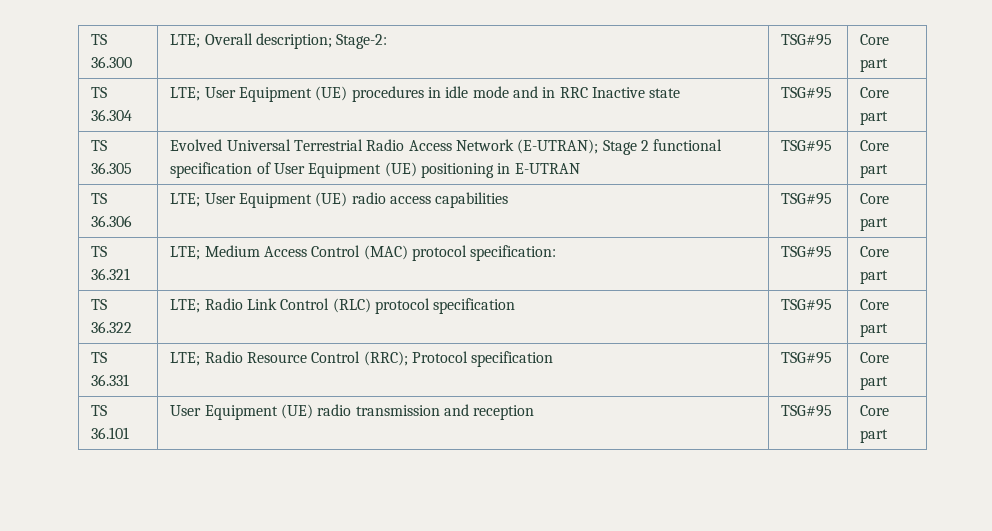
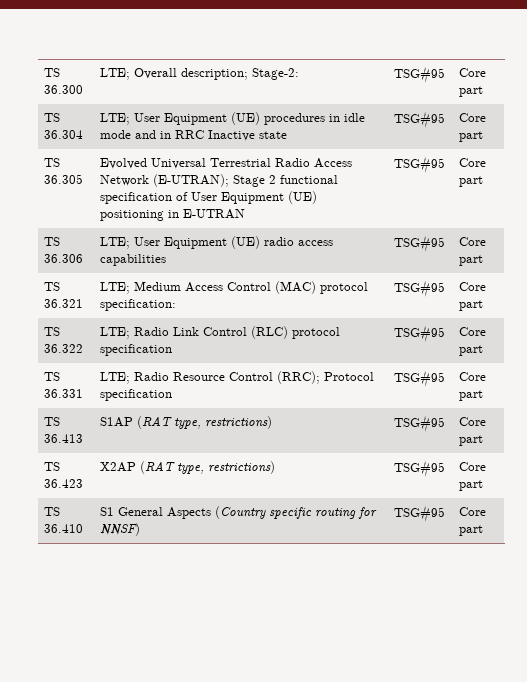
[91,427,130,439] [170,404,535,420] 36.101 | User Equipment (UE) radio transmission and reception -> [44,434,84,443] [100,416,273,429] [394,415,446,432] [459,417,487,426] [459,435,484,446] [44,462,61,471] [44,479,84,488] [100,461,276,474] [394,460,446,477] [459,462,487,471] [459,480,484,491] [44,507,61,516] [44,524,84,533] [100,506,378,519] [100,523,141,536] 36.413 | S1AP (RAT type, restrictions) | TSG#95 | Core part // TS 36.423 | X2AP (RAT type, restrictions) | TSG#95 | Core part // TS 36.410 | S1 General Aspects (Country specific routing for NNSF)

